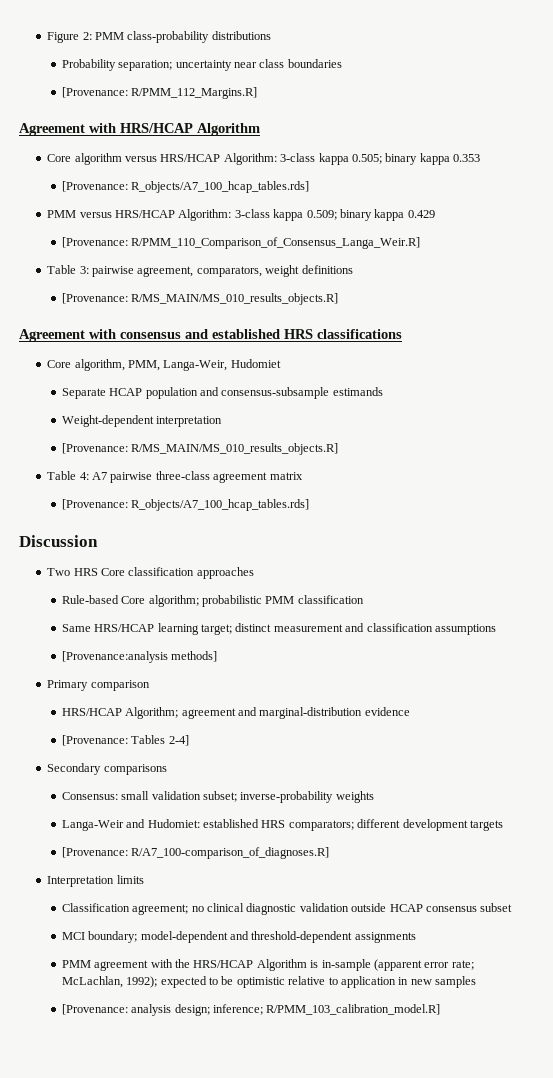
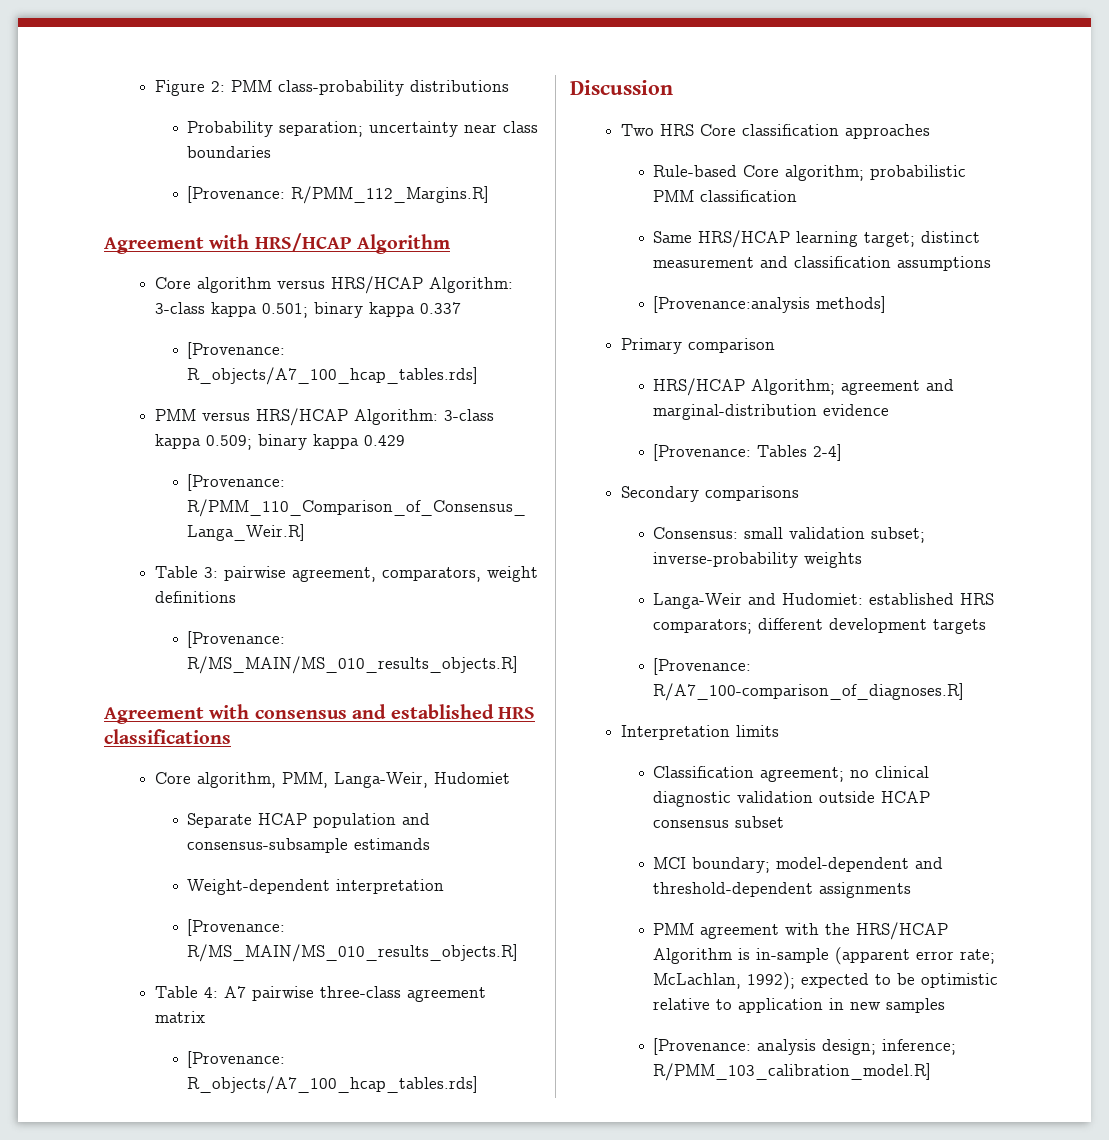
[351,153,481,165] 0.505; binary kappa 0.353 -> [261,302,461,318] 0.501; binary kappa 0.337

